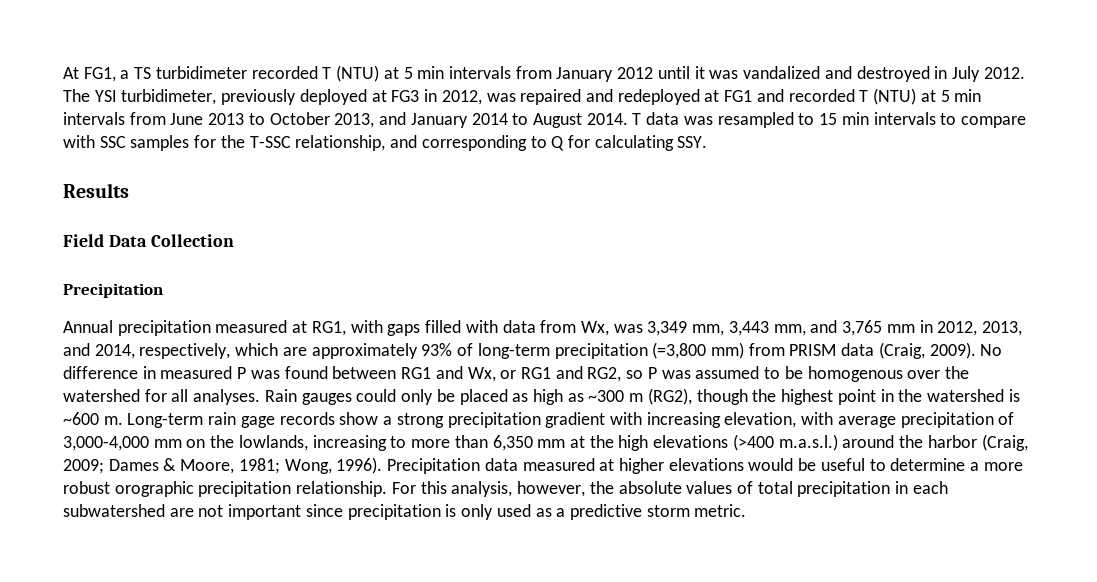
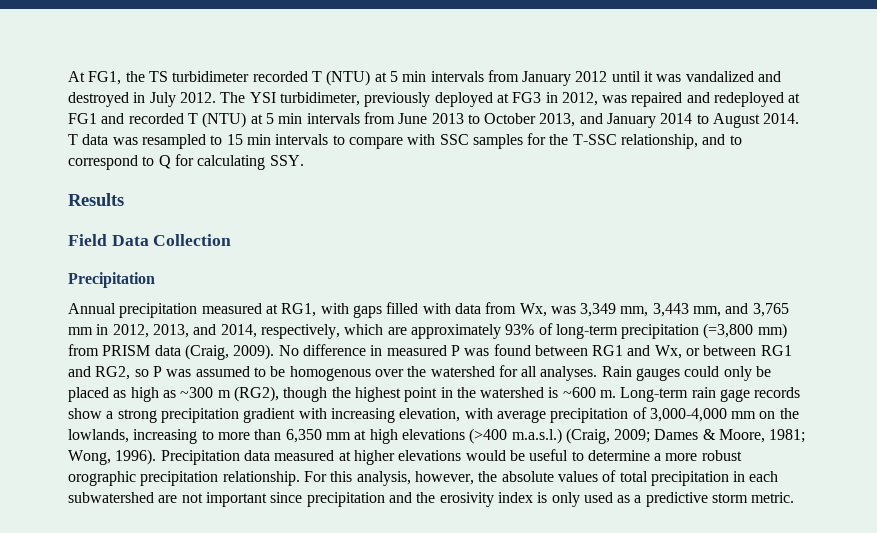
[120,70,130,79] a -> [125,71,145,82] the
[421,135,527,151] corresponding -> [729,135,742,145] [68,155,138,170] to correspond
(517, 374) none -> [703,345,757,356] between
[589,435,614,448] the -> (367, 435) none
[842,435,977,448] around the harbor -> (562, 436) none
(441, 512) none -> [388,492,533,507] and the erosivity index

